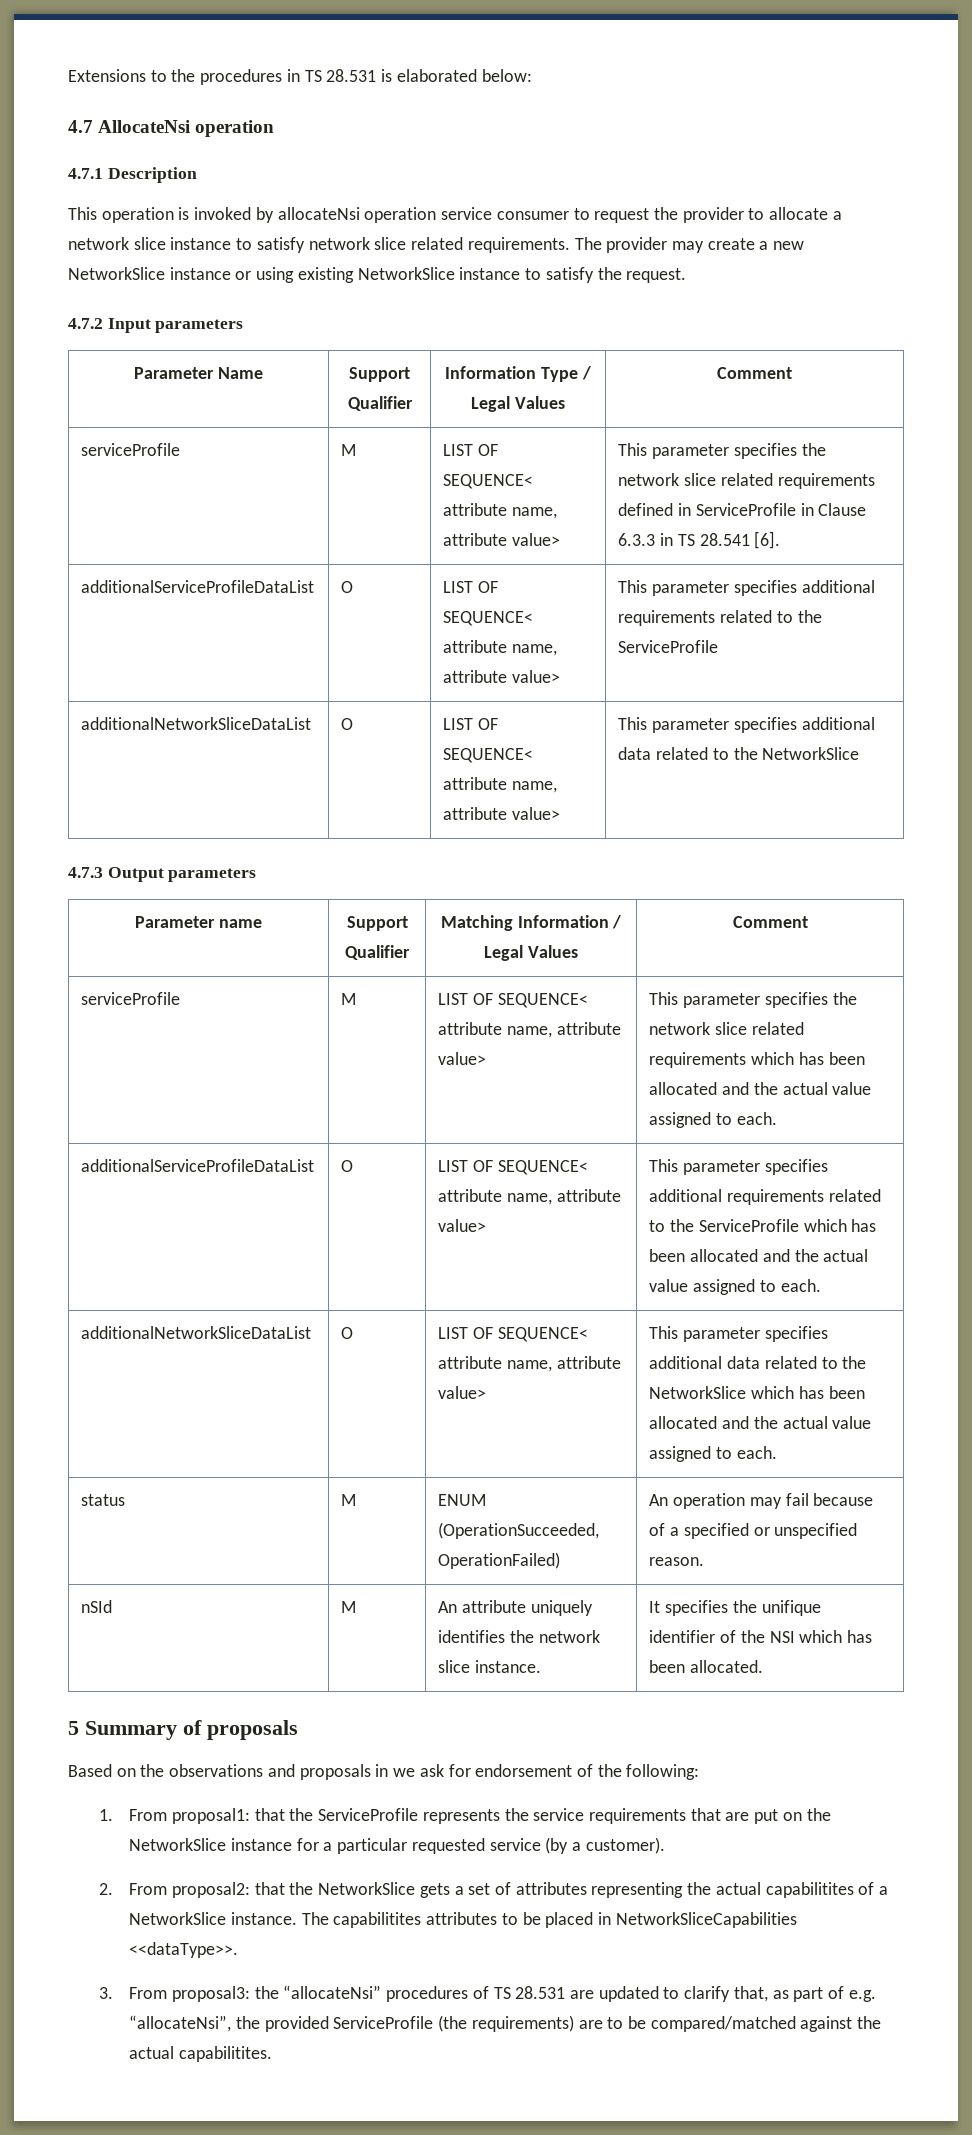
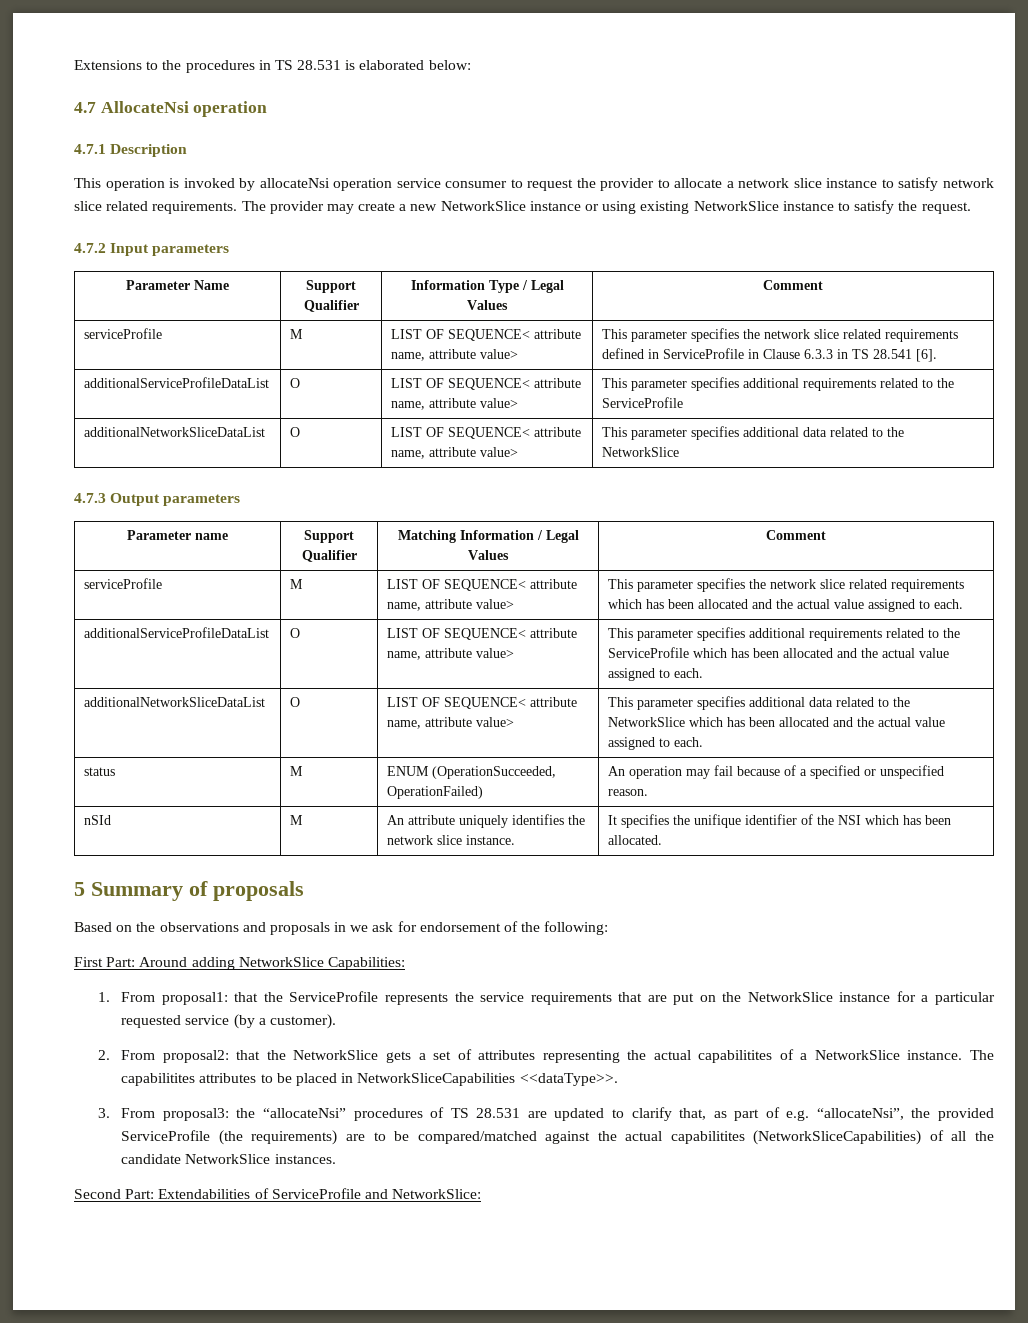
(700, 1772) none -> [74,957,405,970] // First Part: Around adding NetworkSlice Capabilities:
[178,2046,272,2062] capabilitites. -> [670,1130,994,1145] [121,1154,336,1164] [74,1188,482,1199] capabilitites (NetworkSliceCapabilities) of all the candidate NetworkSlice instances. // Second Part: Extendabilities of ServiceProfile and NetworkSlice:

